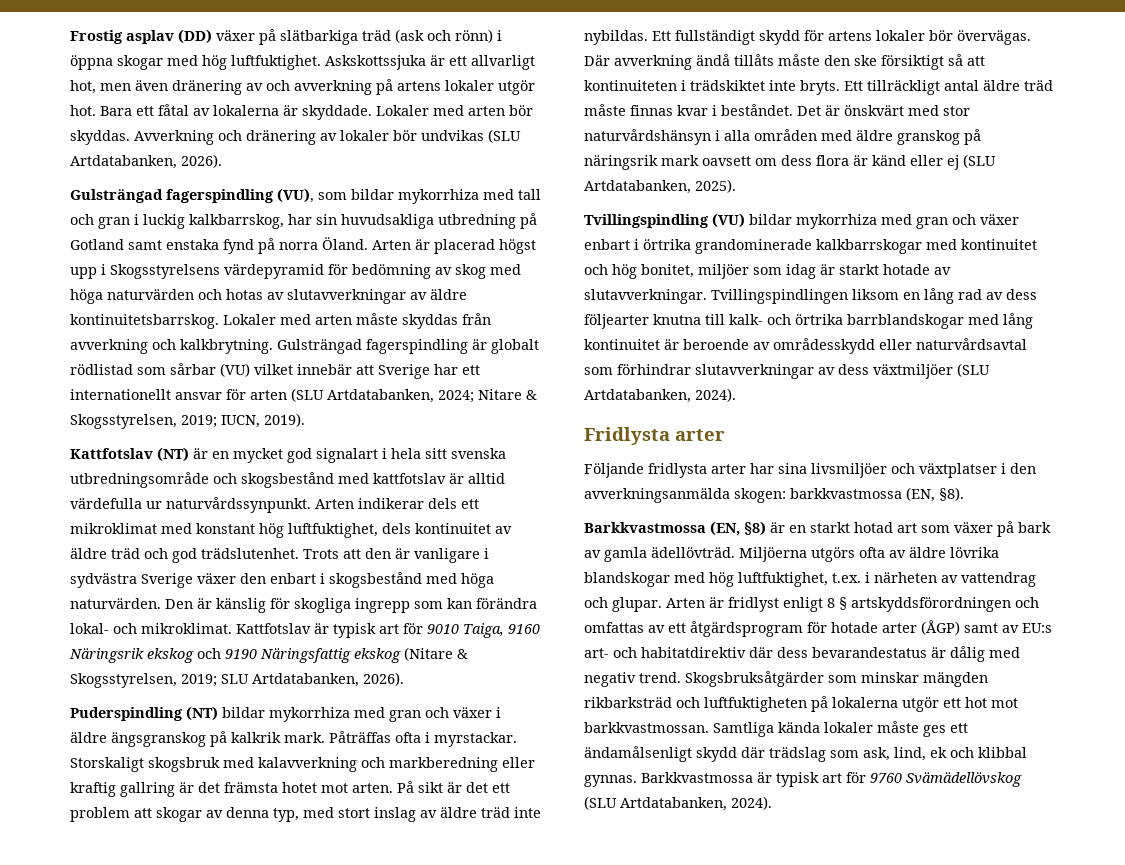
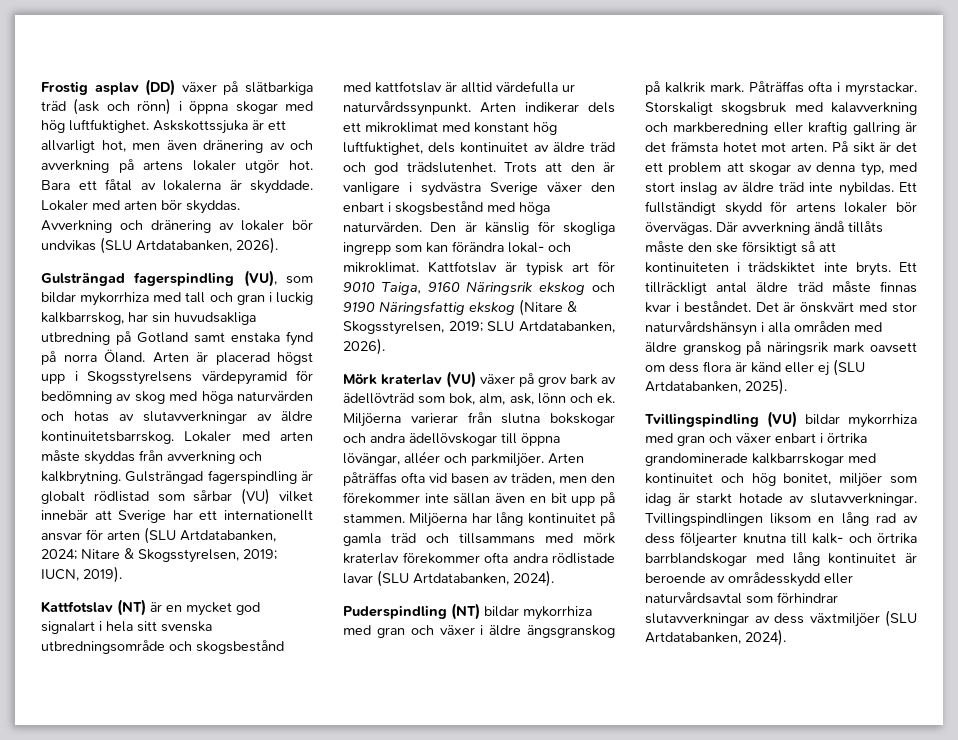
(404, 679) none -> [343,371,616,388] [343,393,615,405] [343,412,615,427] [343,433,560,446] [343,451,584,467] [343,472,615,486] [343,492,615,506] [343,512,615,527] [343,533,615,546] [343,552,615,564] [343,570,554,587] // Mörk kraterlav (VU) växer på grov bark av ädellövträd som bok, alm, ask, lönn och ek. Miljöerna varierar från slutna bokskogar och andra ädellövskogar till öppna lövängar, alléer och parkmiljöer. Arten påträffas ofta vid basen av träden, men den förekommer inte sällan även en bit upp på stammen. Miljöerna har lång kontinuitet på gamla träd och tillsammans med mörk kraterlav förekommer ofta andra rödlistade lavar (SLU Artdatabanken, 2024).
[584,427,725,445] [584,463,1036,478] [584,487,964,503] [584,521,1051,537] [584,547,999,562] [584,572,1036,587] [584,597,1039,612] [584,620,1052,637] [584,646,1020,662] [584,671,988,687] [584,696,1018,712] [584,721,968,737] [584,746,1027,762] [584,772,1022,787] [584,796,772,811] // Fridlysta arter // Följande fridlysta arter har sina livsmiljöer och växtplatser i den avverkningsanmälda skogen: barkkvastmossa (EN, §8). // Barkkvastmossa (EN, §8) är en starkt hotad art som växer på bark av gamla ädellövträd. Miljöerna utgörs ofta av äldre lövrika blandskogar med hög luftfuktighet, t.ex. i närheten av vattendrag och glupar. Arten är fridlyst enligt 8 § artskyddsförordningen och omfattas av ett åtgärdsprogram för hotade arter (ÅGP) samt av EU:s art- och habitatdirektiv där dess bevarandestatus är dålig med negativ trend. Skogsbruksåtgärder som minskar mängden rikbarksträd och luftfuktigheten på lokalerna utgör ett hot mot barkkvastmossan. Samtliga kända lokaler måste ges ett ändamålsenligt skydd där trädslag som ask, lind, ek och klibbal gynnas. Barkkvastmossa är typisk art för 9760 Svämädellövskog (SLU Artdatabanken, 2024). -> (786, 637) none

